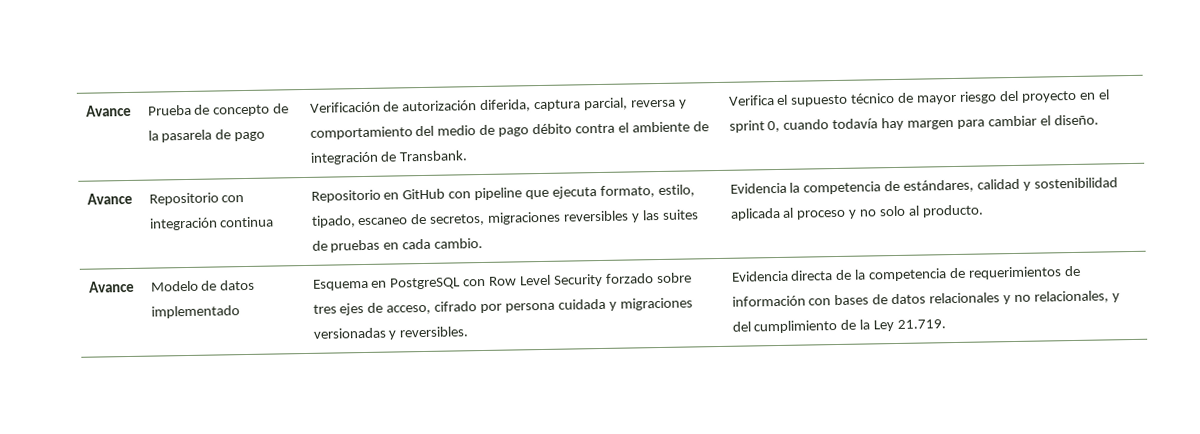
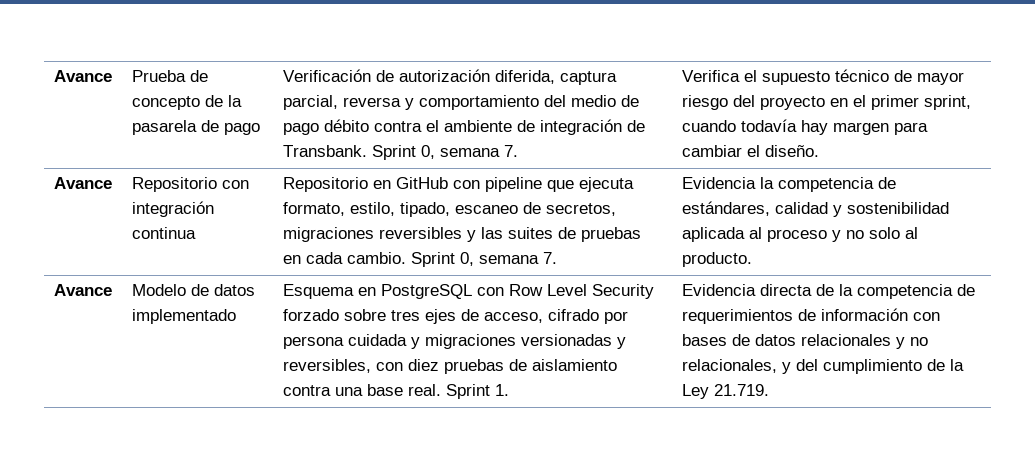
(469, 156) none -> [371,145,518,160] Sprint 0, semana 7.
[728,120,781,133] sprint 0, -> [870,95,971,110] primer sprint,
(484, 243) none -> [410,252,557,267] Sprint 0, semana 7.
[399,326,469,338] reversibles. -> [282,359,617,374] [282,384,509,399] reversibles, con diez pruebas de aislamiento contra una base real. Sprint 1.

